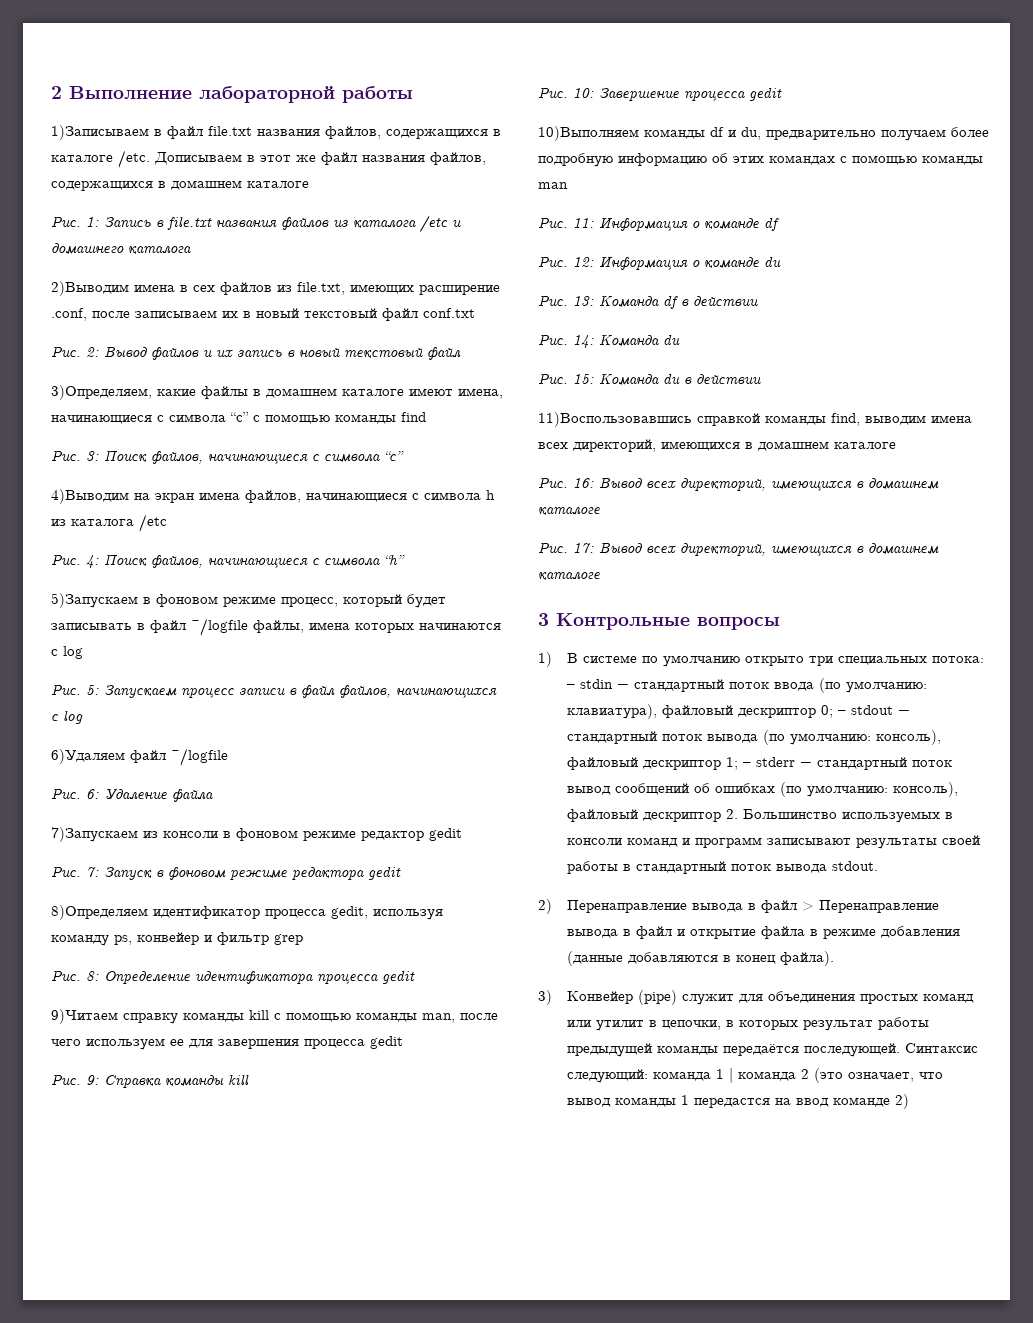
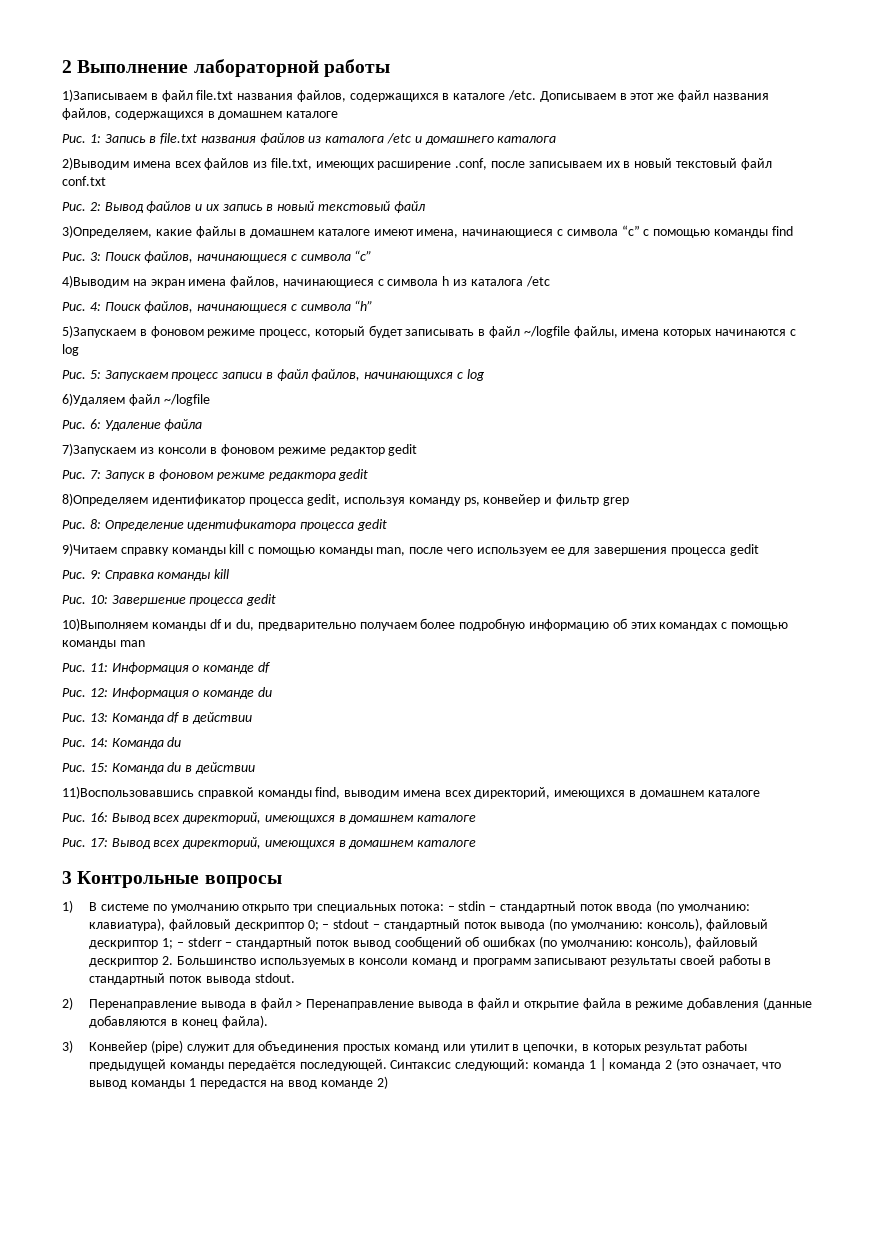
[180,285,215,292] в сех -> [174,161,201,168] всех

